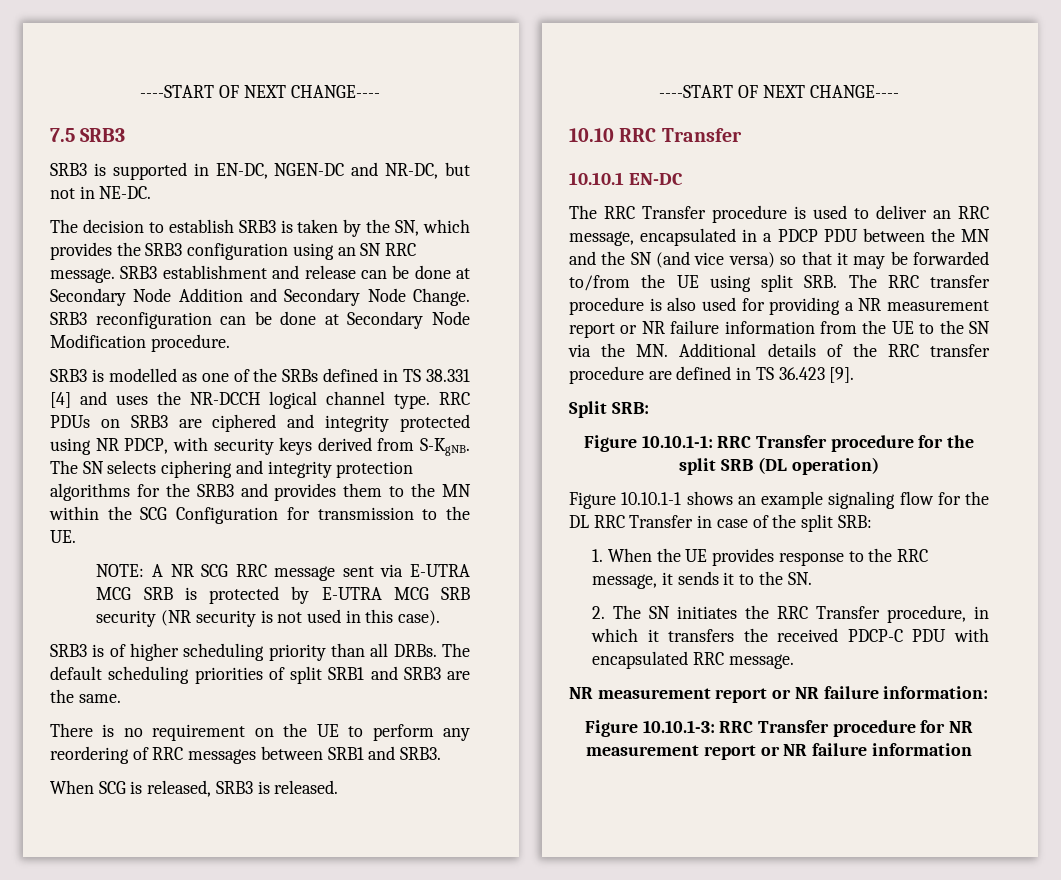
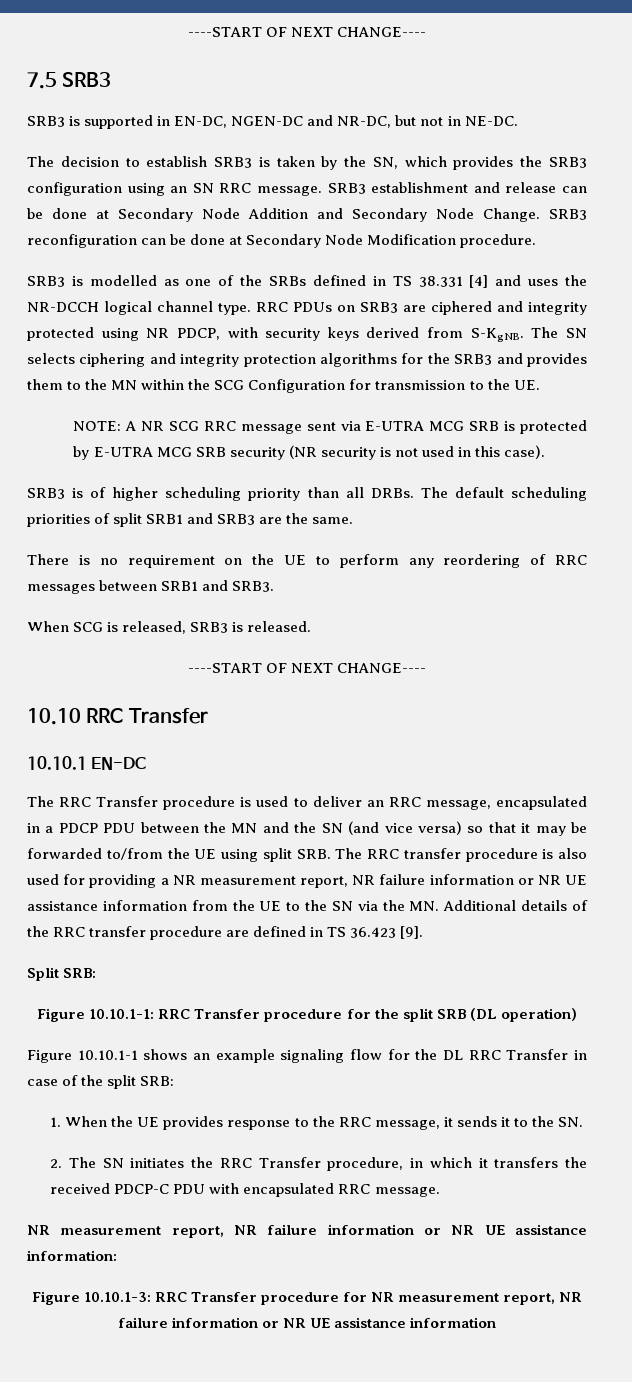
[569,320,720,338] report or NR failure -> [299,874,587,888] [27,901,98,911] report, NR failure information or NR UE assistance
[715,686,879,703] report or NR failure -> [171,1224,587,1238] report, NR failure information or NR UE assistance
[703,743,972,760] report or NR failure information -> [503,1292,583,1305] [117,1317,497,1328] report, NR failure information or NR UE assistance information

